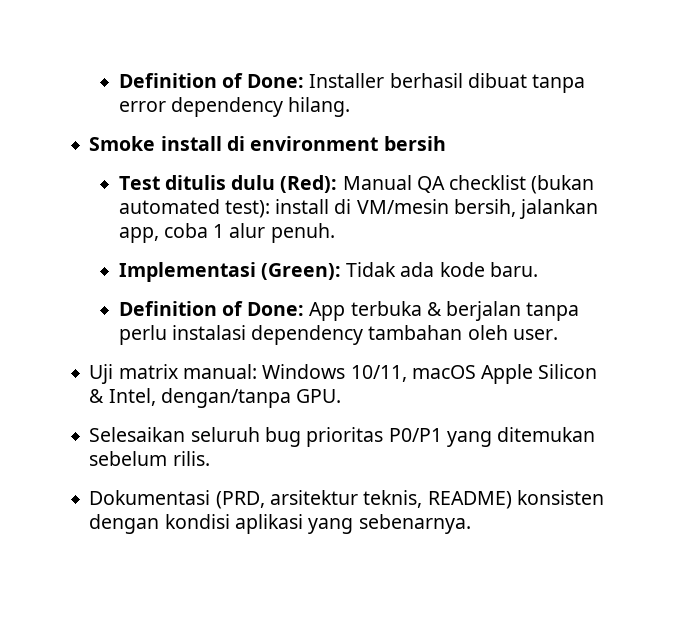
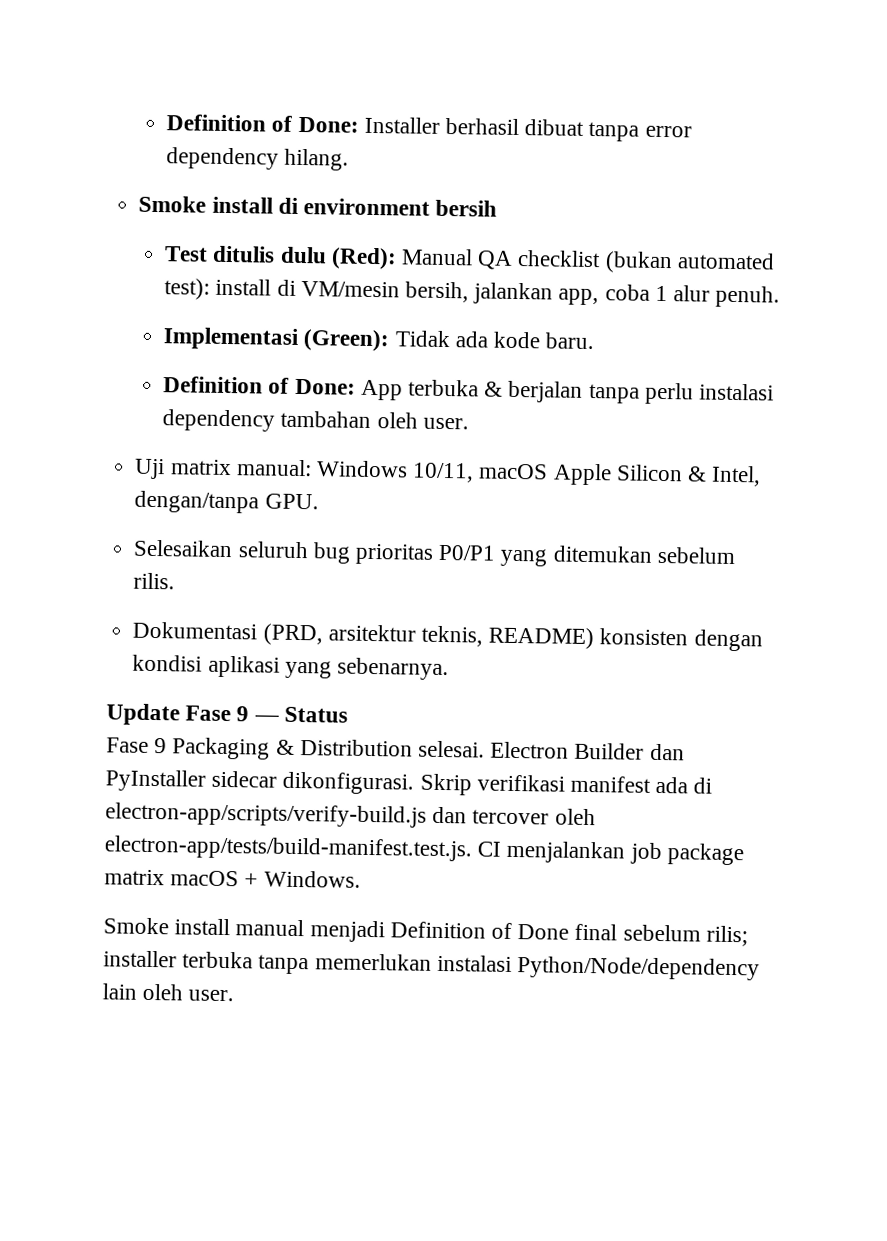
(471, 524) none -> [106,703,348,726] [106,737,685,761] [105,769,713,796] [105,802,596,828] [104,835,744,866] [104,869,361,888] [103,917,748,947] [103,950,761,981] [102,983,235,1002] // Update Fase 9 — Status // Fase 9 Packaging & Distribution selesai. Electron Builder dan PyInstaller sidecar dikonfigurasi. Skrip verifikasi manifest ada di electron-app/scripts/verify-build.js dan tercover oleh electron-app/tests/build-manifest.test.js. CI menjalankan job package matrix macOS + Windows. // Smoke install manual menjadi Definition of Done final sebelum rilis; installer terbuka tanpa memerlukan instalasi Python/Node/dependency lain oleh user.

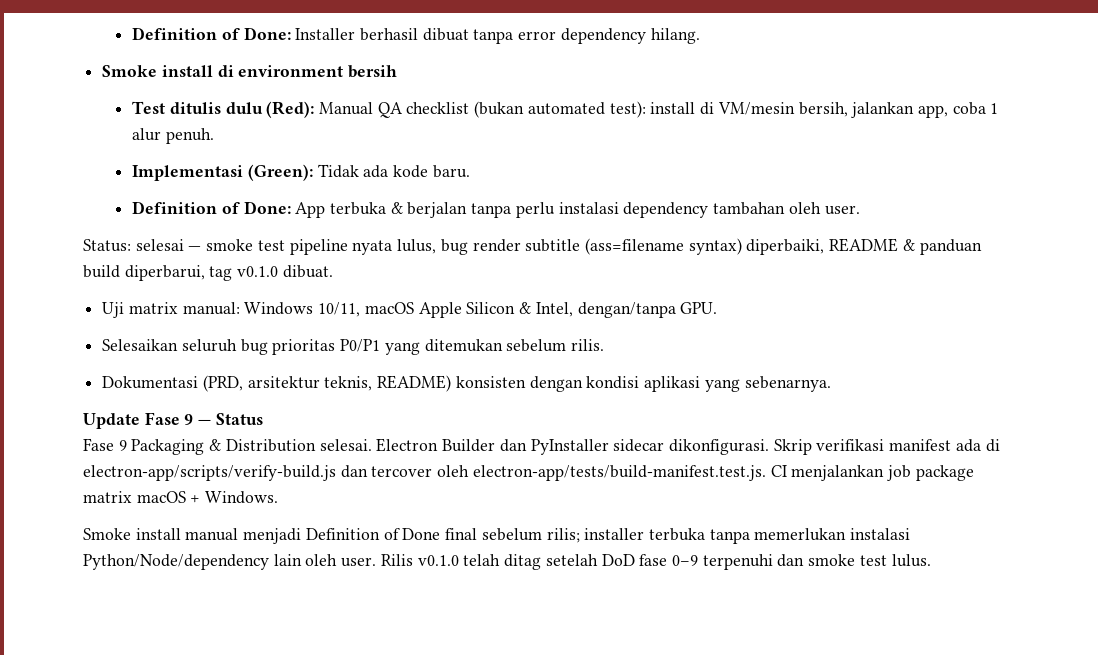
(469, 423) none -> [83,238,982,255] [83,265,333,281] // Status: selesai — smoke test pipeline nyata lulus, bug render subtitle (ass=filename syntax) diperbaiki, README & panduan build diperbarui, tag v0.1.0 dibuat.
(235, 995) none -> [380,554,931,570] Rilis v0.1.0 telah ditag setelah DoD fase 0–9 terpenuhi dan smoke test lulus.

